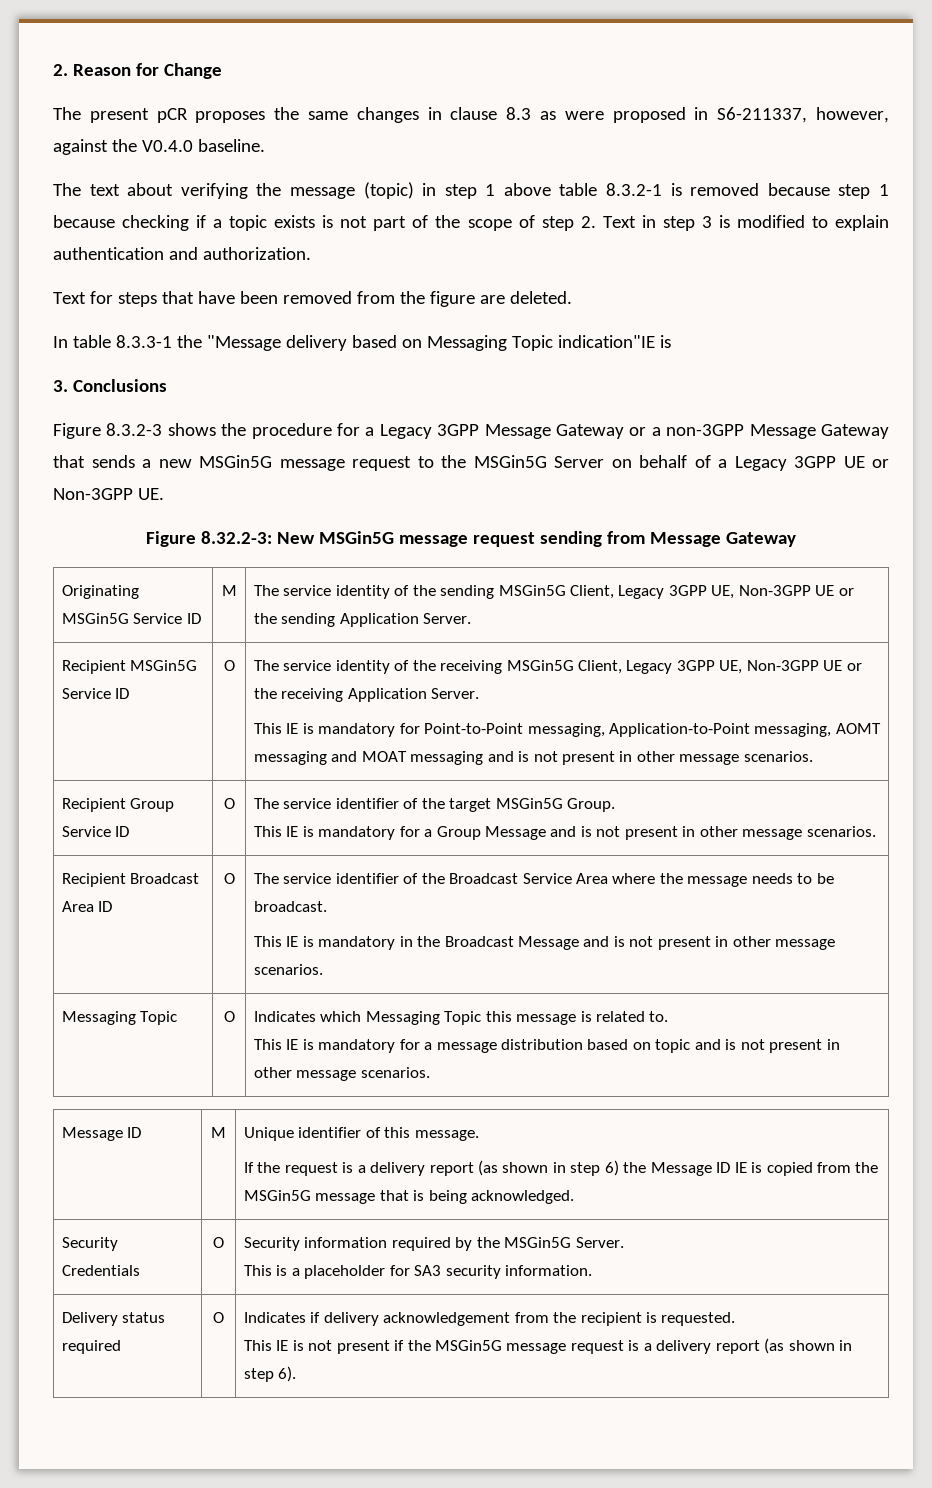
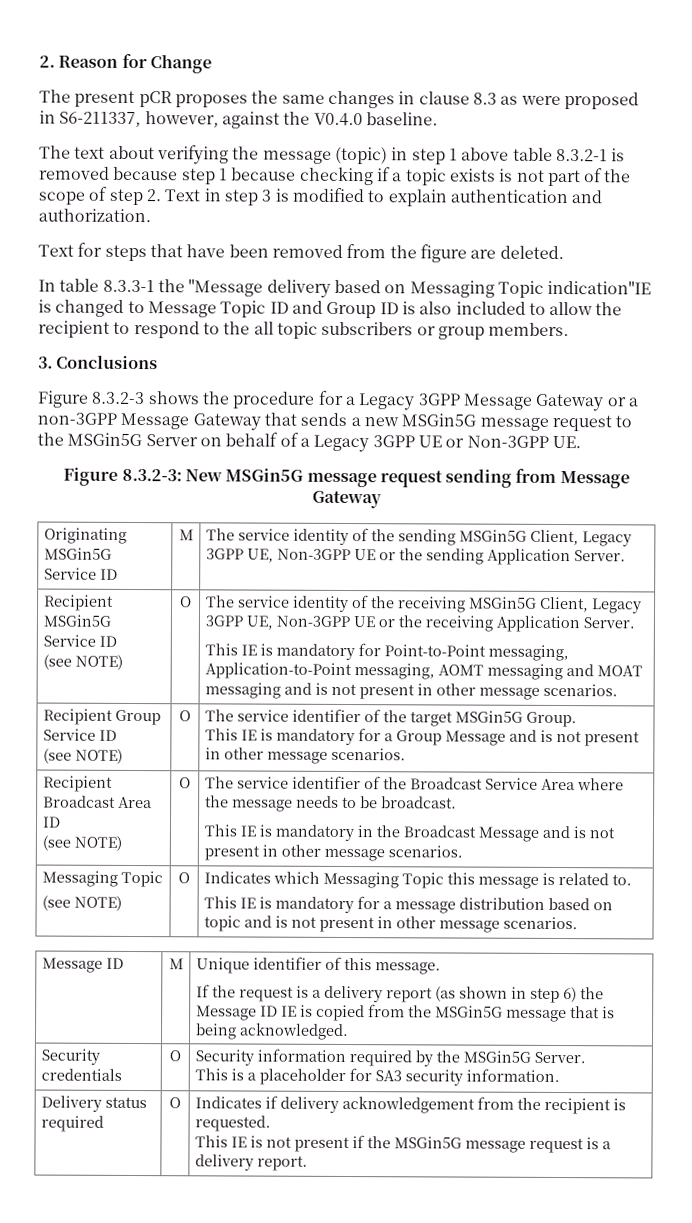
(671, 341) none -> [55,299,623,319] [38,320,570,340] changed to Message Topic ID and Group ID is also included to allow the recipient to respond to the all topic subscribers or group members.
[201,531,273,544] 8.32.2-3: -> [121,468,182,482] 8.3.2-3:
(130, 693) none -> [42,654,123,670] // (see NOTE)
(130, 831) none -> [42,748,123,764] // (see NOTE)
(113, 906) none -> [41,835,122,851] // (see NOTE)
(178, 1018) none -> [41,895,122,911] // (see NOTE)
[61,1265,140,1276] Credentials -> [40,1068,122,1081] credentials
[715,1338,853,1354] [243,1366,297,1382] report (as shown in step 6). -> [256,1155,308,1171] report.

